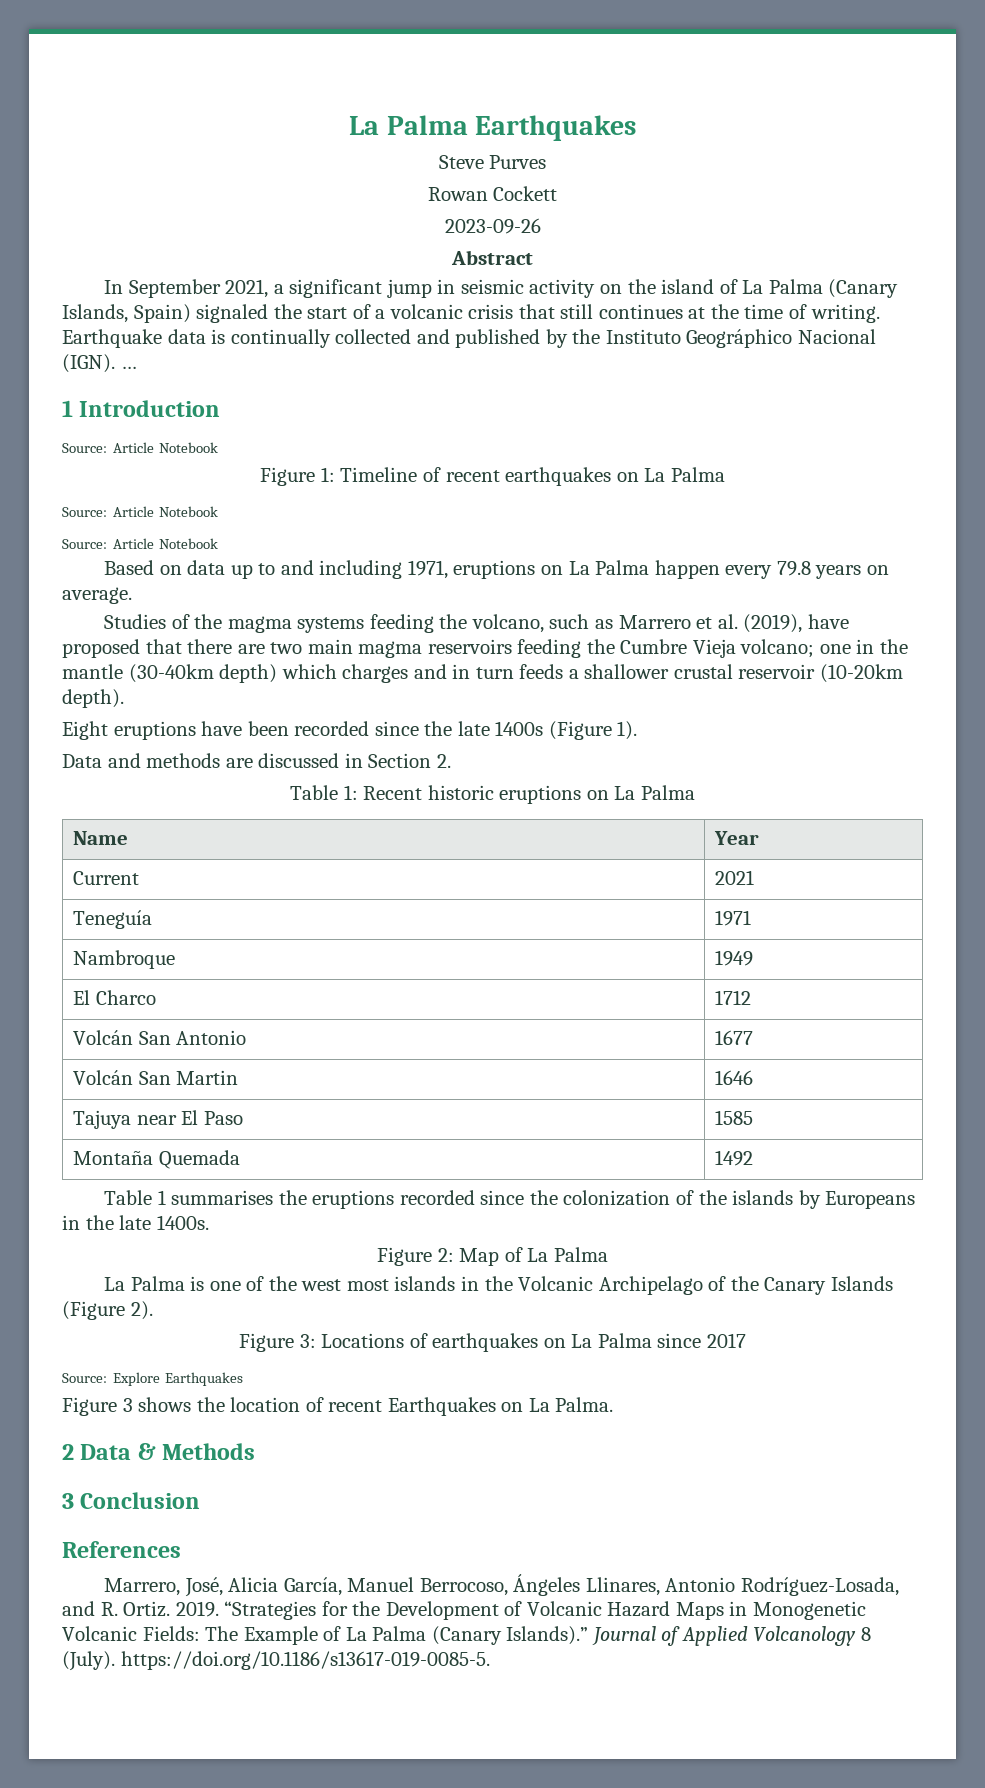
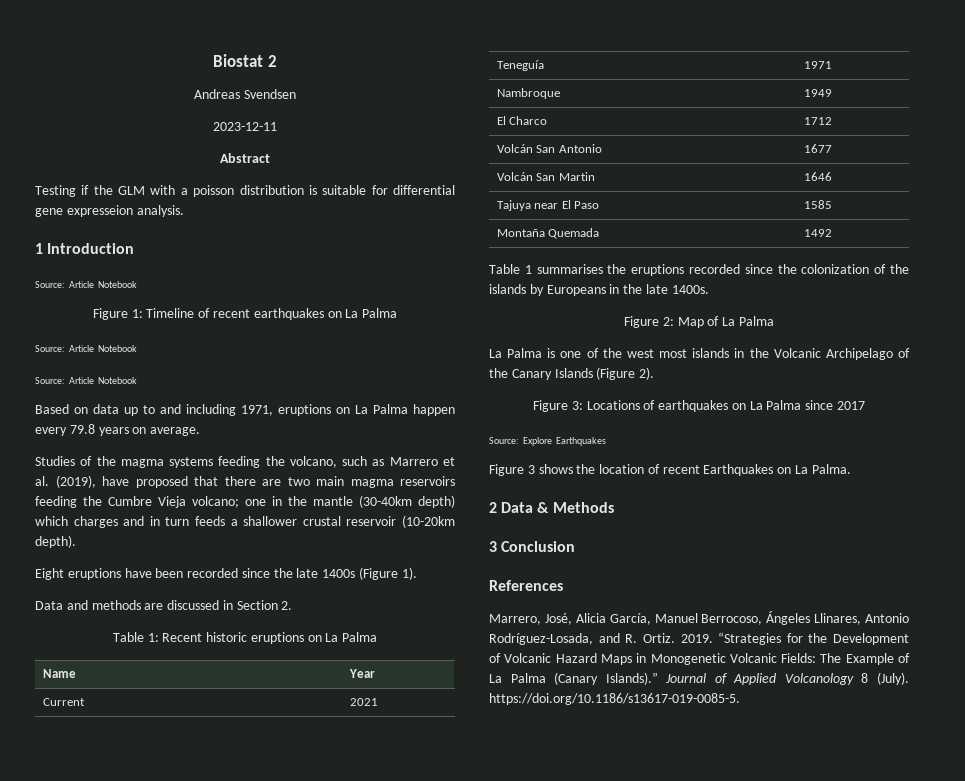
[348,115,637,141] [438,155,547,169] [427,186,558,201] [444,218,541,234] [451,250,533,265] [104,279,899,298] [62,304,880,323] [62,329,876,348] [62,354,137,373] La Palma Earthquakes // Steve Purves // Rowan Cockett // 2023-09-26 // Abstract // In September 2021, a significant jump in seismic activity on the island of La Palma (Canary Islands, Spain) signaled the start of a volcanic crisis that still continues at the time of writing. Earthquake data is continually collected and published by the Instituto Geográphico Nacional (IGN). … -> [213,54,277,67] [194,89,296,99] [213,122,277,131] [220,153,270,163] [35,185,456,197] [35,205,184,217] Biostat 2 // Andreas Svendsen // 2023-12-11 // Abstract // Testing if the GLM with a poisson distribution is suitable for differential gene expresseion analysis.

